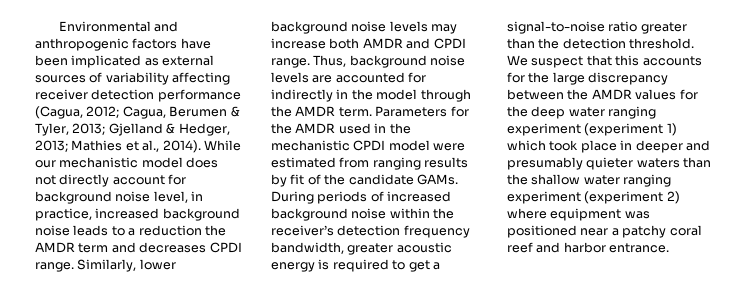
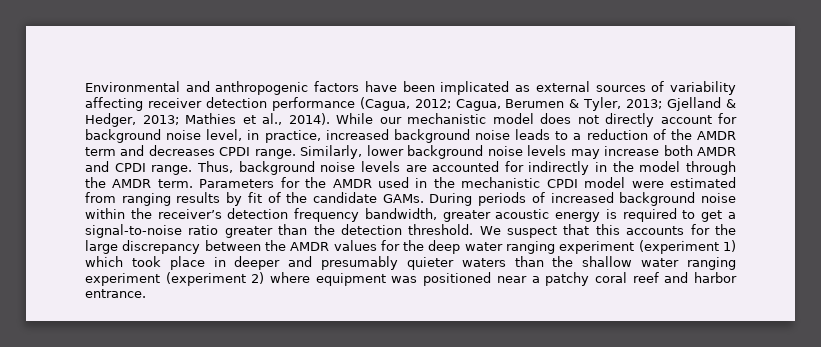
(202, 230) none -> [652,129,666,140] of

